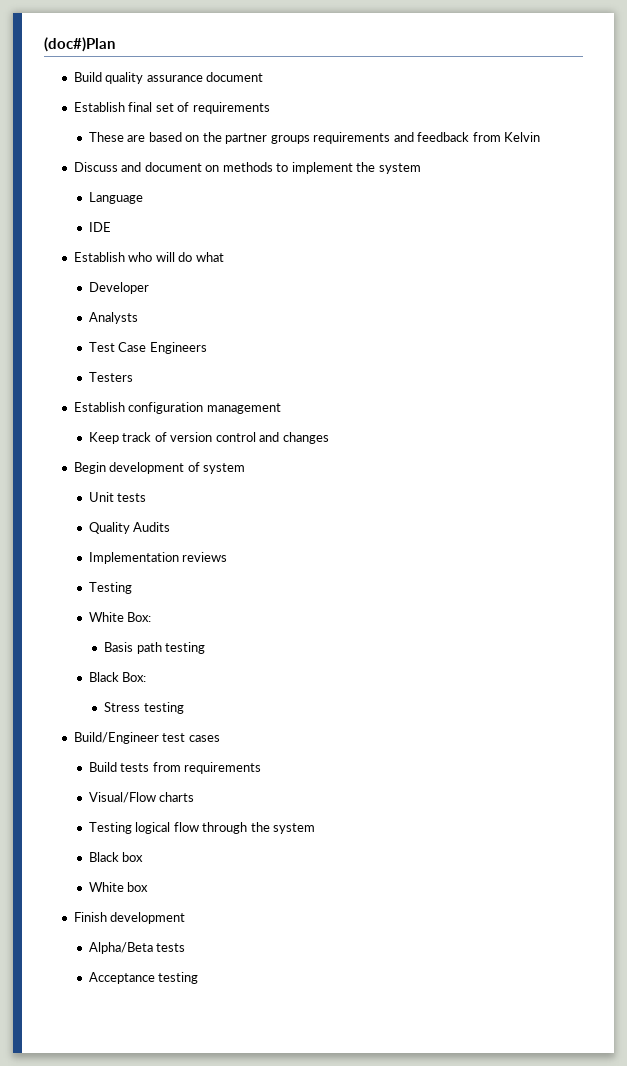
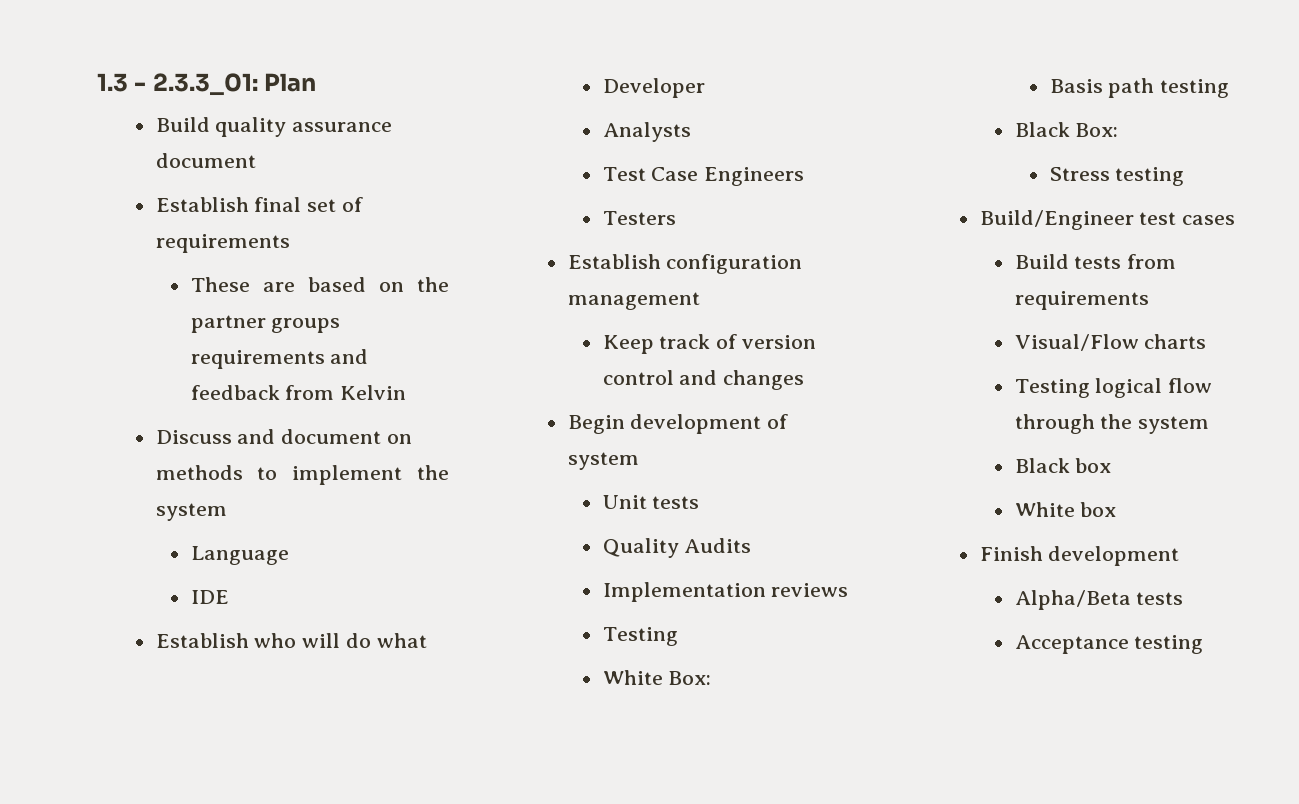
[44,37,115,52] (doc#)Plan -> [97,73,317,96] 1.3 - 2.3.3_01: Plan

